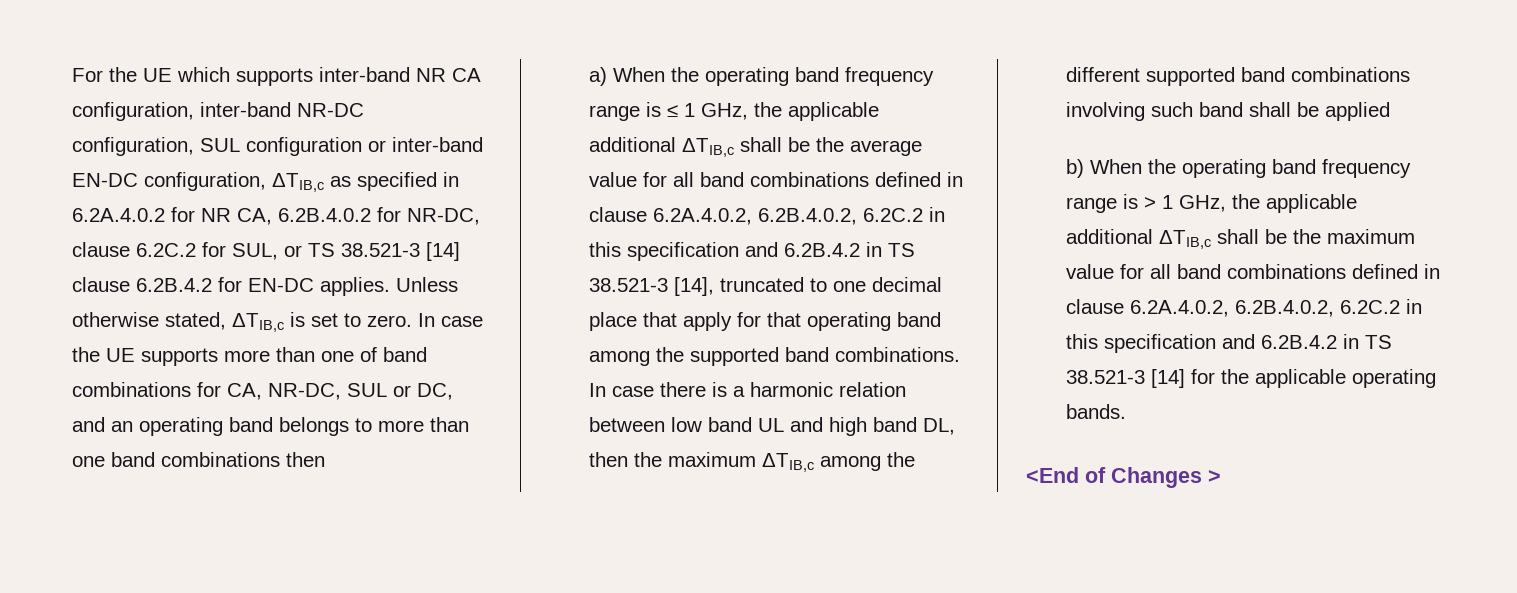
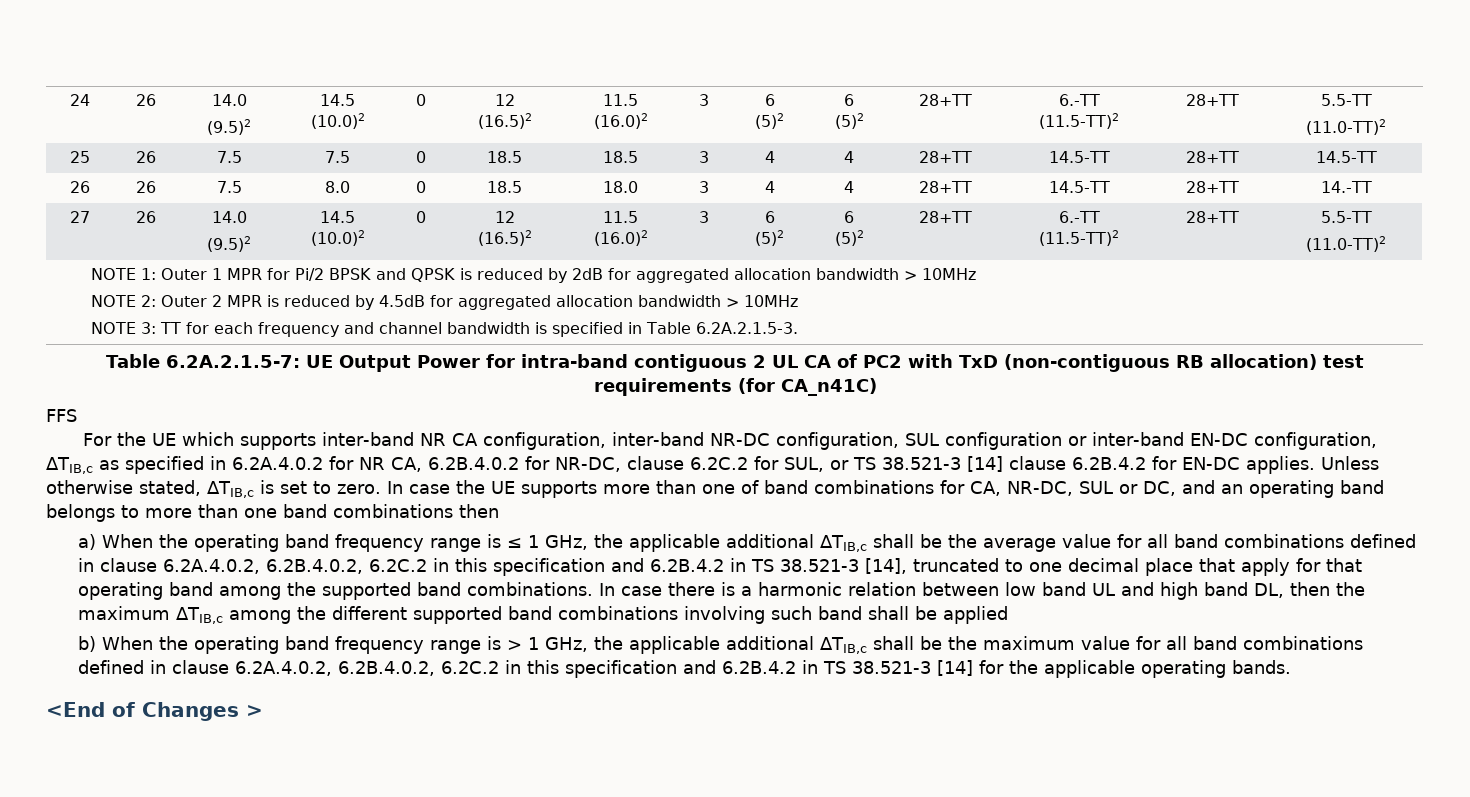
(72, 75) none -> [69,94,90,106] [135,94,156,106] [211,94,247,106] [207,119,251,135] [320,94,355,106] [310,113,365,129] [416,94,426,106] [494,94,515,106] [477,113,532,129] [603,94,638,106] [593,113,648,129] [699,94,709,106] [764,94,775,106] [755,113,784,129] [844,94,854,106] [834,113,864,129] [919,94,972,106] [1058,94,1100,106] [1039,113,1119,129] [1186,94,1239,106] [1320,94,1372,106] [1306,119,1386,135] [69,151,90,163] [135,151,156,163] [216,151,242,163] [325,151,350,163] [416,151,426,163] [487,151,522,163] [603,151,638,163] [699,151,709,163] [764,151,775,163] [844,151,854,163] [919,151,972,163] [1048,151,1110,163] [1186,151,1239,163] [1315,151,1377,163] [69,181,90,193] [135,181,156,193] [216,181,242,193] [325,181,350,193] [416,181,426,193] [487,181,522,193] [603,181,638,193] [699,181,709,193] [764,181,775,193] [844,181,854,193] [919,181,972,193] [1048,181,1110,193] [1186,181,1239,193] [1320,181,1372,193] [69,211,90,223] [135,211,156,223] [211,211,247,223] [207,236,251,252] [320,211,355,223] [310,230,365,246] [416,211,426,223] [494,211,515,223] [477,230,532,246] [603,211,638,223] [593,230,648,246] [699,211,709,223] [764,211,775,223] [755,230,784,246] [844,211,854,223] [834,230,864,246] [919,211,972,223] [1058,211,1100,223] [1039,230,1119,246] [1186,211,1239,223] [1320,211,1372,223] [1306,236,1386,252] [91,268,977,283] [91,295,799,310] [91,322,799,337] [105,354,1365,372] [593,378,877,396] [46,409,77,422] 24 | 26 | 14.0 // (9.5)2 | 14.5 // (10.0)2 | 0 | 12 // (16.5)2 | 11.5 // (16.0)2 | 3 | 6 // (5)2 | 6 // (5)2 | 28+TT | 6.-TT // (11.5-TT)2 | 28+TT | 5.5-TT // (11.0-TT)2 // 25 | 26 | 7.5 | 7.5 | 0 | 18.5 | 18.5 | 3 | 4 | 4 | 28+TT | 14.5-TT | 28+TT | 14.5-TT // 26 | 26 | 7.5 | 8.0 | 0 | 18.5 | 18.0 | 3 | 4 | 4 | 28+TT | 14.5-TT | 28+TT | 14.-TT // 27 | 26 | 14.0 // (9.5)2 | 14.5 // (10.0)2 | 0 | 12 // (16.5)2 | 11.5 // (16.0)2 | 3 | 6 // (5)2 | 6 // (5)2 | 28+TT | 6.-TT // (11.5-TT)2 | 28+TT | 5.5-TT // (11.0-TT)2 // NOTE 1: Outer 1 MPR for Pi/2 BPSK and QPSK is reduced by 2dB for aggregated allocation bandwidth > 10MHz // NOTE 2: Outer 2 MPR is reduced by 4.5dB for aggregated allocation bandwidth > 10MHz // NOTE 3: TT for each frequency and channel bandwidth is specified in Table 6.2A.2.1.5-3. // Table 6.2A.2.1.5-7: UE Output Power for intra-band contiguous 2 UL CA of PC2 with TxD (non-contiguous RB allocation) test requirements (for CA_n41C) // FFS //

